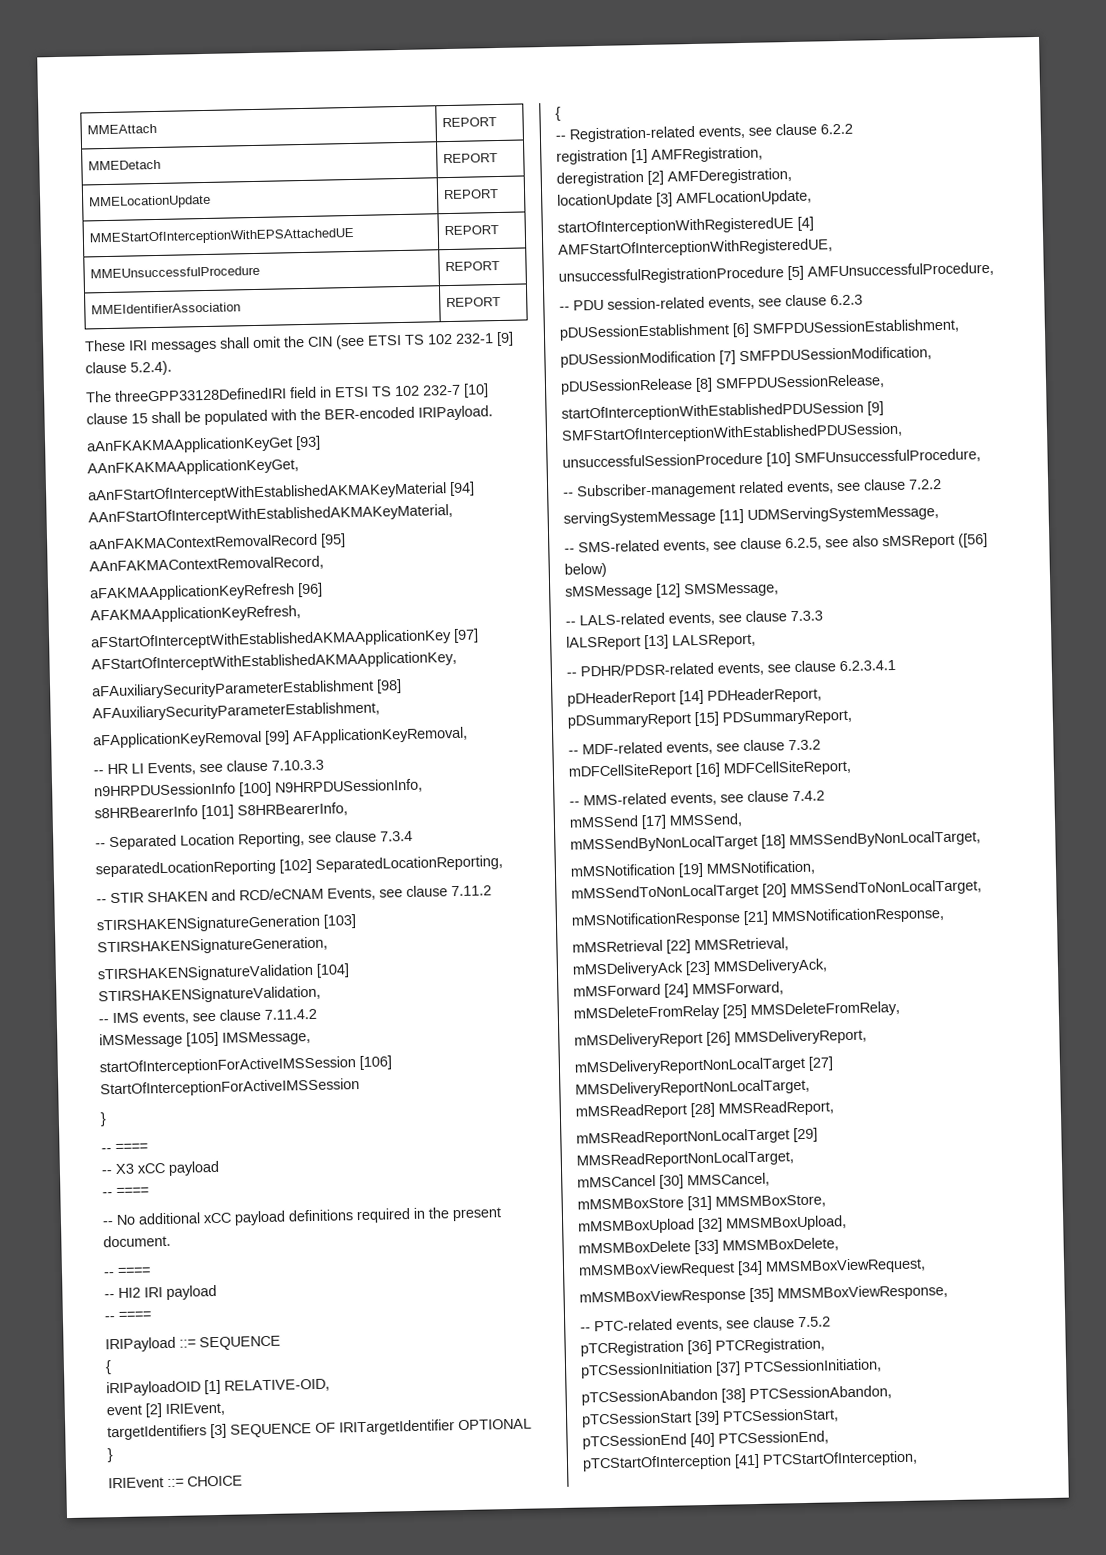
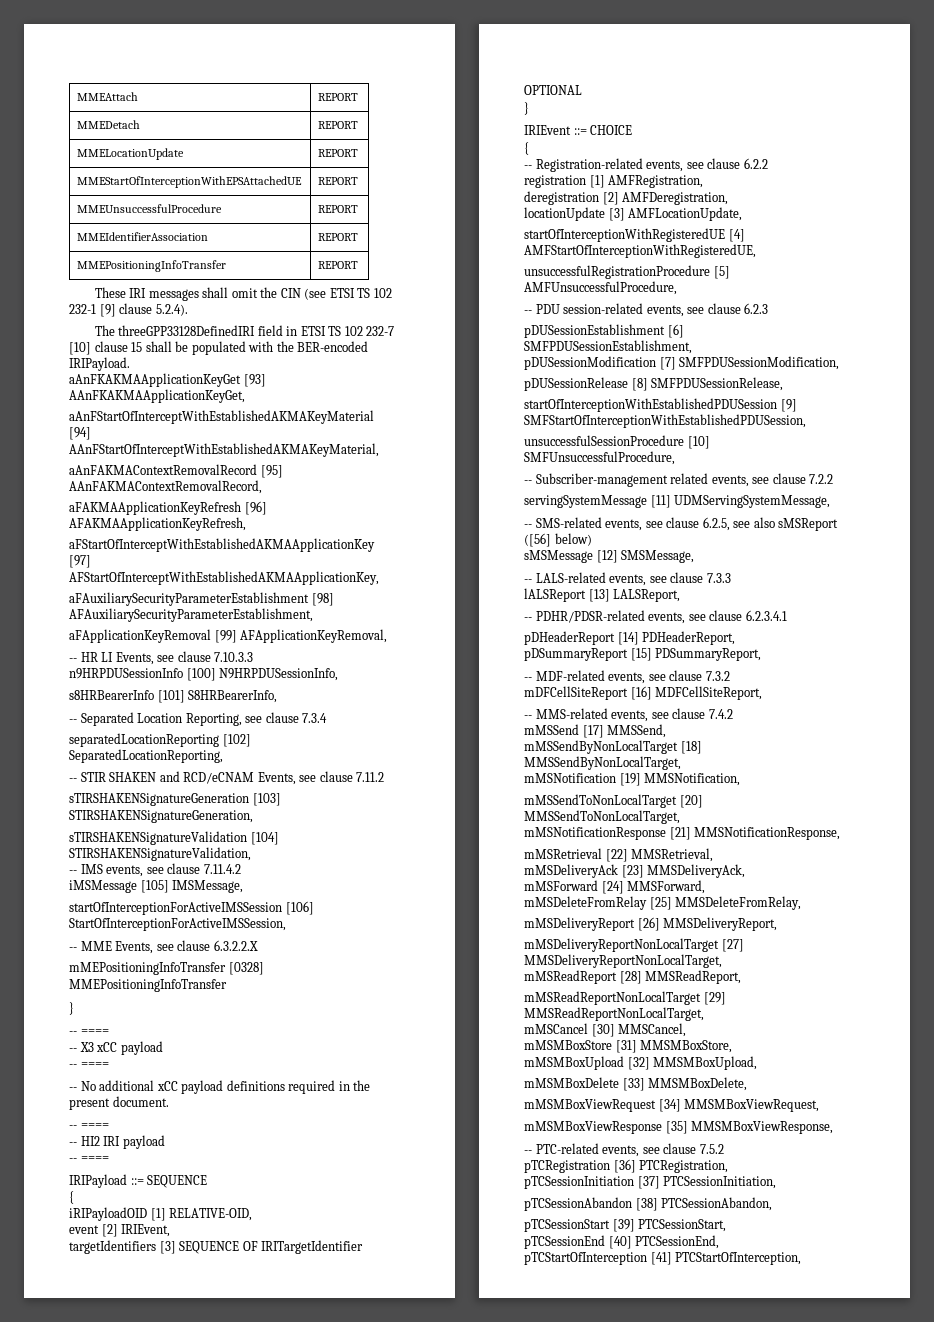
(501, 302) none -> [77,260,227,272] [318,261,359,269] // MMEPositioningInfoTransfer | REPORT
[100,1078,360,1098] StartOfInterceptionForActiveIMSSession -> [69,918,286,931] [69,940,258,954] [69,962,264,975] [69,979,227,992] StartOfInterceptionForActiveIMSSession, // -- MME Events, see clause 6.3.2.2.X // mMEPositioningInfoTransfer [0328] MMEPositioningInfoTransfer

